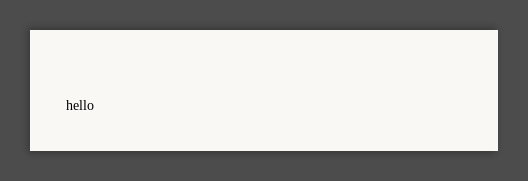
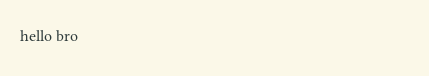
(94, 105) none -> [56,30,79,42] bro

